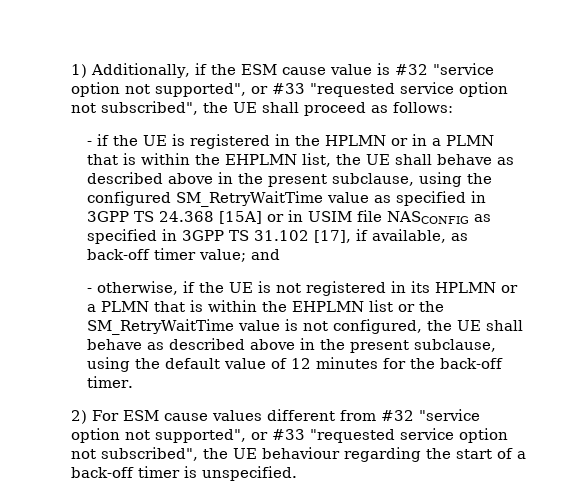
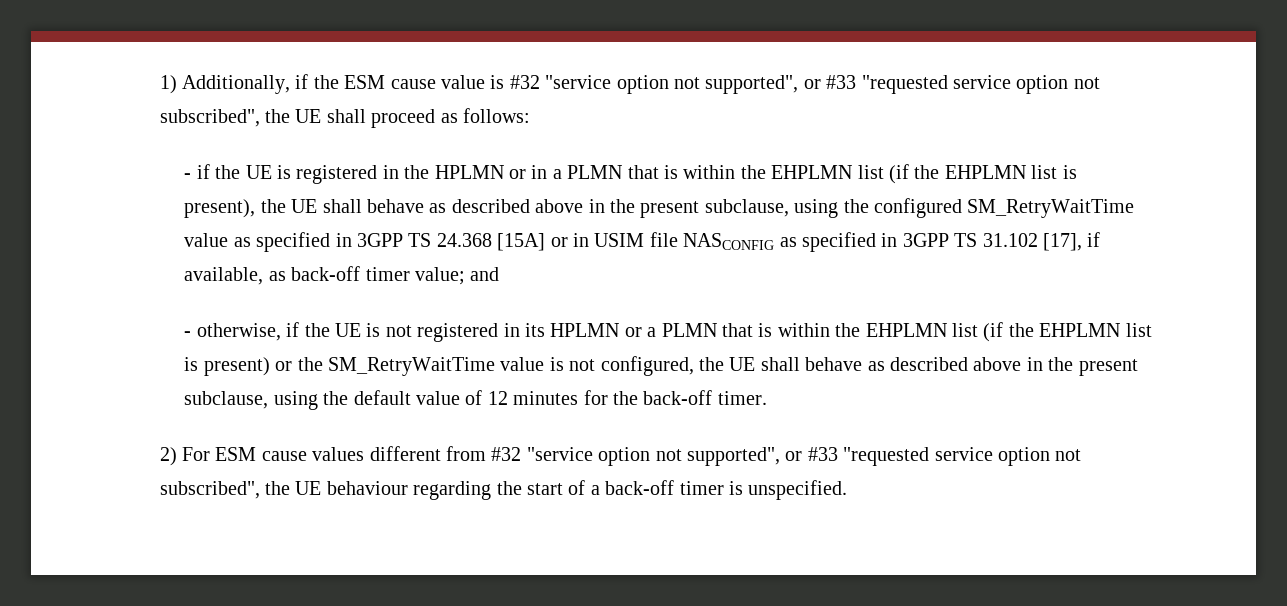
[302,153,332,167] list, -> [857,164,1077,184] [184,199,256,218] list (if the EHPLMN list is present),
(394, 306) none -> [983,322,1152,342] [184,357,270,376] (if the EHPLMN list is present)

